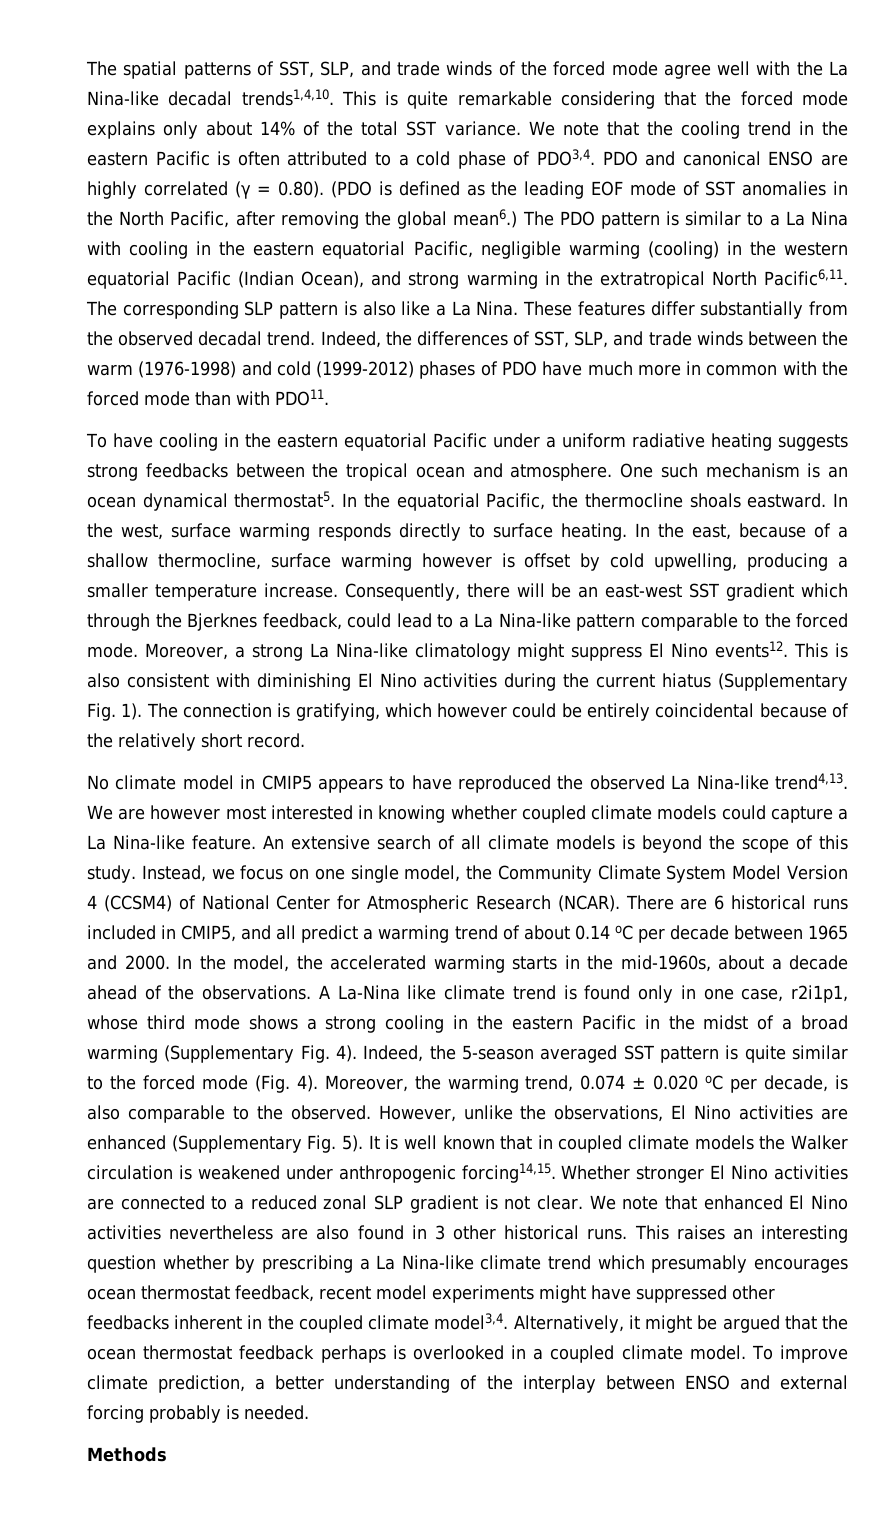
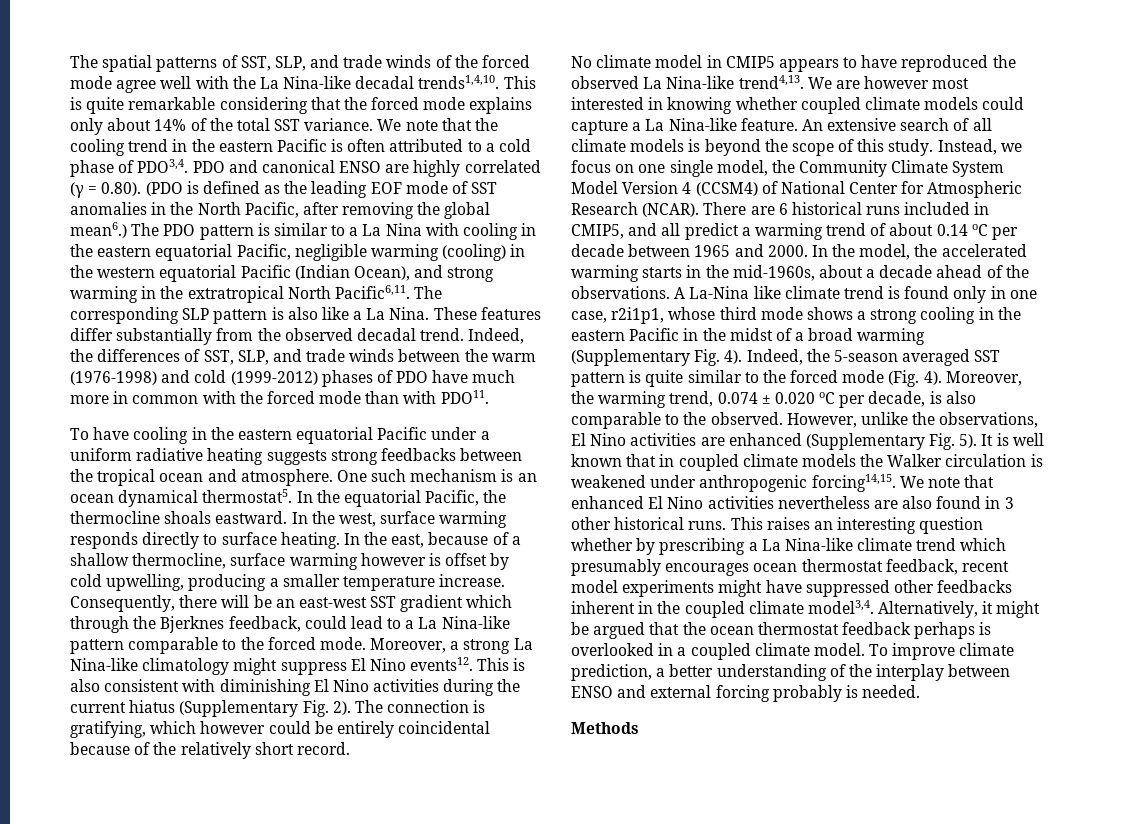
[121,703,143,720] 1). -> [332,701,351,715] 2).
[561,1165,848,1183] [87,1195,583,1213] Whether stronger El Nino activities are connected to a reduced zonal SLP gradient is not clear. -> (896, 483) none

